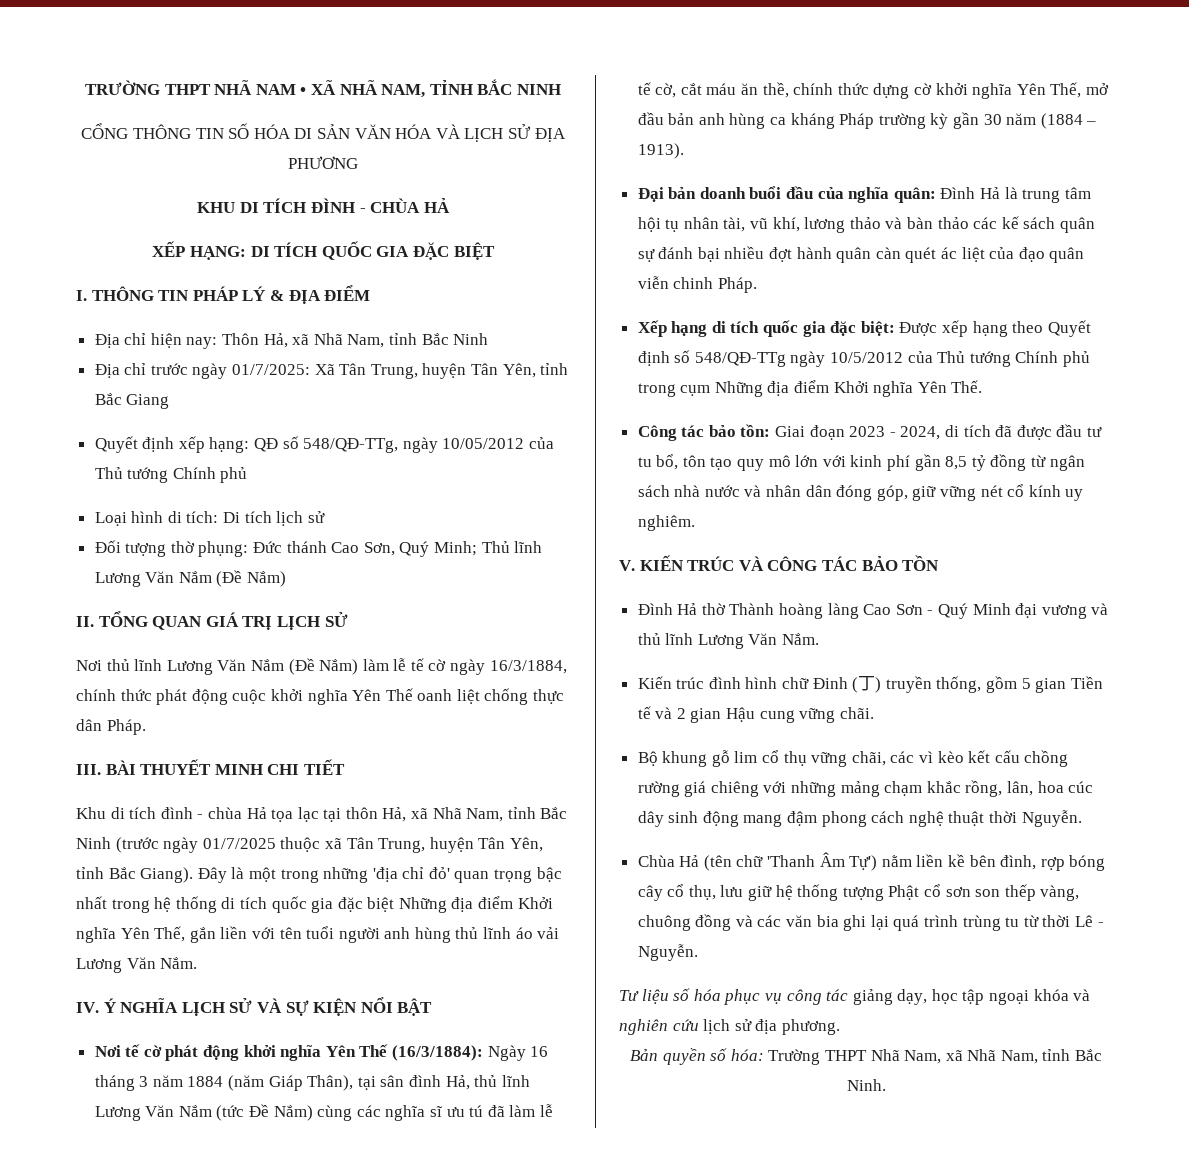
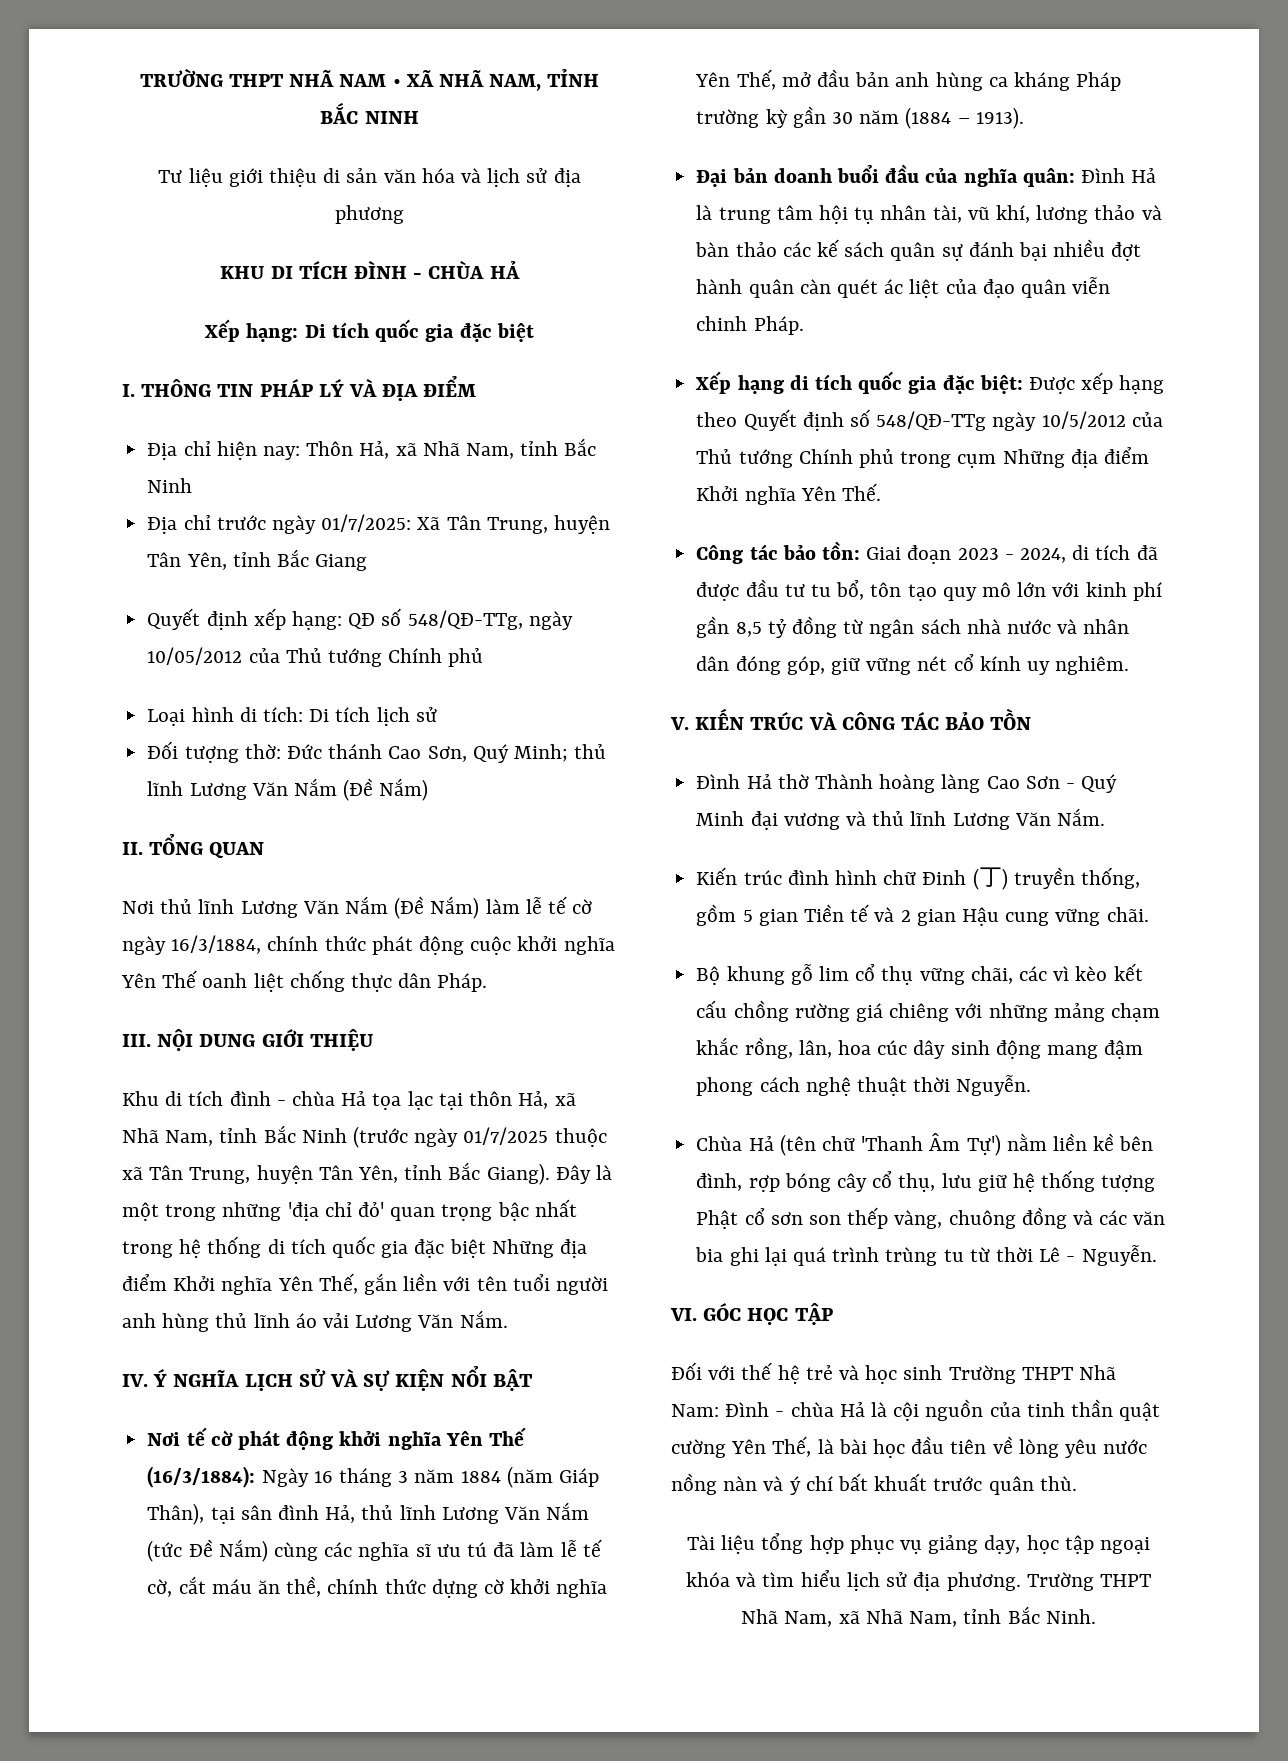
[81,123,566,142] [288,156,358,169] CỔNG THÔNG TIN SỐ HÓA DI SẢN VĂN HÓA VÀ LỊCH SỬ ĐỊA PHƯƠNG -> [158,168,581,187] [335,205,404,224] Tư liệu giới thiệu di sản văn hóa và lịch sử địa phương
[152,241,495,260] XẾP HẠNG: DI TÍCH QUỐC GIA ĐẶC BIỆT -> [204,319,534,342] Xếp hạng: Di tích quốc gia đặc biệt
[269,290,284,301] & -> [349,378,378,397] VÀ
[170,541,249,557] thờ phụng: -> [244,744,281,759] thờ:
[481,541,510,553] Thủ -> [574,744,607,759] thủ
[205,612,348,630] GIÁ TRỊ LỊCH SỬ -> (265, 850) none
[105,759,345,775] BÀI THUYẾT MINH CHI TIẾT -> [157,1029,373,1051] NỘI DUNG GIỚI THIỆU
[619,988,849,1005] Tư liệu số hóa phục vụ công tác -> [670,1303,833,1325] [671,1362,1117,1384] [671,1399,1161,1421] [671,1436,1148,1458] [671,1473,1077,1495] [686,1533,922,1554] VI. GÓC HỌC TẬP // Đối với thế hệ trẻ và học sinh Trường THPT Nhã Nam: Đình - chùa Hả là cội nguồn của tinh thần quật cường Yên Thế, là bài học đầu tiên về lòng yêu nước nồng nàn và ý chí bất khuất trước quân thù. // Tài liệu tổng hợp phục vụ
[619,1019,699,1035] nghiên cứu -> [762,1570,841,1587] tìm hiểu
[629,1048,764,1065] // Bản quyền số hóa: -> (1021, 1581) none

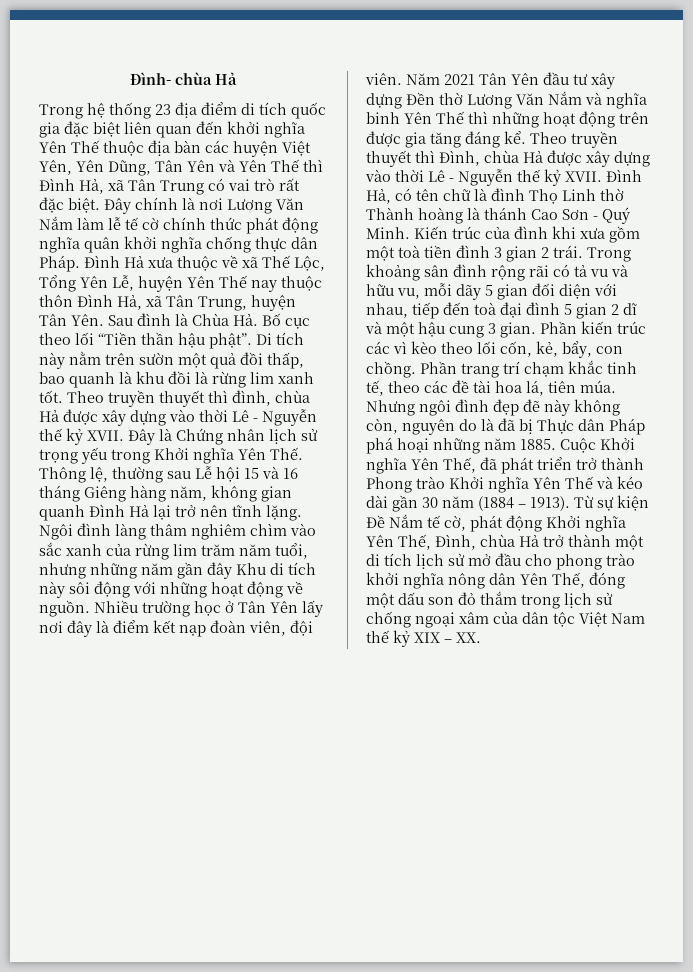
[139,68,600,91] [320,102,419,124] [158,168,581,187] [335,205,404,224] [220,260,520,279] [204,319,534,342] [122,375,477,401] [147,438,597,460] [147,478,193,493] [147,514,610,534] [147,549,368,571] [147,608,573,630] [147,647,484,667] [147,707,437,726] [147,741,607,763] [147,778,429,801] [122,833,265,859] [122,896,593,919] [122,935,615,955] [121,970,488,992] [122,1029,373,1051] [122,1091,576,1110] [122,1125,607,1148] [122,1162,613,1185] [122,1199,577,1221] [122,1236,262,1258] TRƯỜNG THPT NHÃ NAM • XÃ NHÃ NAM, TỈNH BẮC NINH // Tư liệu giới thiệu di sản văn hóa và lịch sử địa phương // KHU DI TÍCH ĐÌNH - CHÙA HẢ // Xếp hạng: Di tích quốc gia đặc biệt // I. THÔNG TIN PHÁP LÝ VÀ ĐỊA ĐIỂM // Địa chỉ hiện nay: Thôn Hả, xã Nhã Nam, tỉnh Bắc Ninh // Địa chỉ trước ngày 01/7/2025: Xã Tân Trung, huyện Tân Yên, tỉnh Bắc Giang // Quyết định xếp hạng: QĐ số 548/QĐ-TTg, ngày 10/05/2012 của Thủ tướng Chính phủ // Loại hình di tích: Di tích lịch sử // Đối tượng thờ: Đức thánh Cao Sơn, Quý Minh; thủ lĩnh Lương Văn Nắm (Đề Nắm) // II. TỔNG QUAN // Nơi thủ lĩnh Lương Văn Nắm (Đề Nắm) làm lễ tế cờ ngày 16/3/1884, chính thức phát động cuộc khởi nghĩa Yên Thế oanh liệt chống thực dân Pháp. // III. NỘI DUNG GIỚI THIỆU // Khu di tích đình - chùa Hả tọa lạc tại thôn Hả, xã Nhã Nam, tỉnh Bắc Ninh (trước ngày 01/7/2025 thuộc xã Tân Trung, huyện Tân Yên, tỉnh Bắc Giang). Đây là một trong những 'địa chỉ đỏ' quan trọng bậc nhất trong hệ thống -> [130,72,237,85] [39,101,237,119] Đình- chùa Hả // Trong hệ thống 23 địa điểm
[491,1239,588,1258] [122,1273,609,1295] [122,1310,508,1332] [122,1365,533,1391] [147,1427,526,1450] [147,1466,599,1488] [147,1502,590,1525] [147,1539,602,1562] [147,1576,608,1598] [695,69,1122,91] [696,109,788,128] Những địa điểm Khởi nghĩa Yên Thế, gắn liền với tên tuổi người anh hùng thủ lĩnh áo vải Lương Văn Nắm. // IV. Ý NGHĨA LỊCH SỬ VÀ SỰ KIỆN NỔI BẬT // Nơi tế cờ phát động khởi nghĩa Yên Thế (16/3/1884): Ngày 16 tháng 3 năm 1884 (năm Giáp Thân), tại sân đình Hả, thủ lĩnh Lương Văn Nắm (tức Đề Nắm) cùng các nghĩa sĩ ưu tú đã làm lễ tế cờ, cắt máu ăn thề, chính thức dựng cờ khởi nghĩa Yên Thế, mở đầu bản anh hùng ca kháng Pháp trường kỳ -> [124,121,305,138] [39,140,311,157] [39,159,323,176] [39,178,300,195] [39,197,304,214] [39,216,318,234] [39,236,318,253] [39,255,325,272] [39,274,322,292] [39,294,296,311] [39,313,310,329] [39,332,304,349] [39,351,304,369] [39,371,314,388] [39,390,310,407] [39,409,317,426] [39,428,318,445] [39,447,303,464] [39,466,298,483] [39,485,292,502] [39,504,302,521] [39,523,316,540] [39,542,308,560] [39,562,316,579] [39,581,303,598] [39,600,323,617] [39,619,313,637] [365,72,615,89] [366,91,647,109] [366,111,649,128] [366,130,618,148] [366,150,650,167] [365,169,642,186] [366,188,624,204] [366,207,630,224] [366,226,640,243] [366,245,631,262] [366,264,628,281] [366,283,617,300] [366,302,637,319] [365,321,646,338] [366,340,623,358] [366,360,637,378] [366,380,616,396] [366,399,620,416] [366,418,645,435] [366,437,635,454] [366,456,644,474] [366,476,643,493] [366,495,388,508] liên quan đến khởi nghĩa Yên Thế thuộc địa bàn các huyện Việt Yên, Yên Dũng, Tân Yên và Yên Thế thì Đình Hả, xã Tân Trung có vai trò rất đặc biệt. Đây chính là nơi Lương Văn Nắm làm lễ tế cờ chính thức phát động nghĩa quân khởi nghĩa chống thực dân Pháp. Đình Hả xưa thuộc về xã Thế Lộc, Tổng Yên Lễ, huyện Yên Thế nay thuộc thôn Đình Hả, xã Tân Trung, huyện Tân Yên. Sau đình là Chùa Hả. Bố cục theo lối “Tiền thần hậu phật”. Di tích này nằm trên sườn một quả đồi thấp, bao quanh là khu đồi là rừng lim xanh tốt. Theo truyền thuyết thì đình, chùa Hả được xây dựng vào thời Lê - Nguyễn thế kỷ XVII. Đây là Chứng nhân lịch sử trọng yếu trong Khởi nghĩa Yên Thế. Thông lệ, thường sau Lễ hội 15 và 16 tháng Giêng hàng năm, không gian quanh Đình Hả lại trở nên tĩnh lặng. Ngôi đình làng thâm nghiêm chìm vào sắc xanh của rừng lim trăm năm tuổi, nhưng những năm gần đây Khu di tích này sôi động với những hoạt động về nguồn. Nhiều trường học ở Tân Yên lấy nơi đây là điểm kết nạp đoàn viên, đội viên. Năm 2021 Tân Yên đầu tư xây dựng Đền thờ Lương Văn Nắm và nghĩa binh Yên Thế thì những hoạt động trên được gia tăng đáng kể. Theo truyền thuyết thì Đình, chùa Hả được xây dựng vào thời Lê - Nguyễn thế kỷ XVII. Đình Hả, có tên chữ là đình Thọ Linh thờ Thành hoàng là thánh Cao Sơn - Quý Minh. Kiến trúc của đình khi xưa gồm một toà tiền đình 3 gian 2 trái. Trong khoảng sân đình rộng rãi có tả vu và hữu vu, mỗi dãy 5 gian đối diện với nhau, tiếp đến toà đại đình 5 gian 2 dĩ và một hậu cung 3 gian. Phần kiến trúc các vì kèo theo lối cốn, kẻ, bẩy, con chồng. Phần trang trí chạm khắc tinh tế, theo các đề tài hoa lá, tiên múa. Nhưng ngôi đình đẹp đẽ này không còn, nguyên do là đã bị Thực dân Pháp phá hoại những năm 1885. Cuộc Khởi nghĩa Yên Thế, đã phát triển trở thành Phong trào Khởi nghĩa Yên Thế và kéo dài
[696,164,1157,187] [696,205,1162,224] [695,239,1142,261] [696,277,1111,298] [696,316,804,335] [695,371,1165,394] [696,409,1163,431] [696,447,1149,468] [696,483,881,505] [696,541,1158,564] [696,579,1162,601] [696,616,1130,638] [696,654,1130,675] [670,708,1032,730] [696,774,1118,793] [696,808,1105,830] [696,867,1140,890] [696,904,1149,926] [696,963,1143,985] [696,1000,1160,1022] [696,1037,1144,1059] [696,1075,1032,1096] [696,1133,1154,1156] [696,1170,1156,1192] [696,1207,1166,1229] [695,1245,1157,1266] [670,1303,833,1325] [671,1362,1117,1384] [671,1399,1161,1421] [671,1436,1148,1458] [671,1473,1077,1495] [686,1533,1151,1554] [686,1570,1151,1591] [741,1606,1096,1627] // Đại bản doanh buổi đầu của nghĩa quân: Đình Hả là trung tâm hội tụ nhân tài, vũ khí, lương thảo và bàn thảo các kế sách quân sự đánh bại nhiều đợt hành quân càn quét ác liệt của đạo quân viễn chinh Pháp. // Xếp hạng di tích quốc gia đặc biệt: Được xếp hạng theo Quyết định số 548/QĐ-TTg ngày 10/5/2012 của Thủ tướng Chính phủ trong cụm Những địa điểm Khởi nghĩa Yên Thế. // Công tác bảo tồn: Giai đoạn 2023 - 2024, di tích đã được đầu tư tu bổ, tôn tạo quy mô lớn với kinh phí gần 8,5 tỷ đồng từ ngân sách nhà nước và nhân dân đóng góp, giữ vững nét cổ kính uy nghiêm. // V. KIẾN TRÚC VÀ CÔNG TÁC BẢO TỒN // Đình Hả thờ Thành hoàng làng Cao Sơn - Quý Minh đại vương và thủ lĩnh Lương Văn Nắm. // Kiến trúc đình hình chữ Đinh (丁) truyền thống, gồm 5 gian Tiền tế và 2 gian Hậu cung vững chãi. // Bộ khung gỗ lim cổ thụ vững chãi, các vì kèo kết cấu chồng rường giá chiêng với những mảng chạm khắc rồng, lân, hoa cúc dây sinh động mang đậm phong cách nghệ thuật thời Nguyễn. // Chùa Hả (tên chữ 'Thanh Âm Tự') nằm liền kề bên đình, rợp bóng cây cổ thụ, lưu giữ hệ thống tượng Phật cổ sơn son thếp vàng, chuông đồng và các văn bia ghi lại quá trình trùng tu từ thời Lê - Nguyễn. // VI. GÓC HỌC TẬP // Đối với thế hệ trẻ và học sinh Trường THPT Nhã Nam: Đình - chùa Hả là cội nguồn của tinh thần quật cường Yên Thế, là bài học đầu tiên về lòng yêu nước nồng nàn và ý chí bất khuất trước quân thù. // Tài liệu tổng hợp phục vụ giảng dạy, học tập ngoại khóa và tìm hiểu lịch sử địa phương. Trường THPT Nhã Nam, xã Nhã Nam, tỉnh Bắc Ninh. -> [574,495,649,511] [366,514,626,532] [366,534,644,550] [366,553,635,570] [366,572,625,589] [366,591,613,609] [366,611,645,628] [366,630,481,647] Từ sự kiện Đề Nắm tế cờ, phát động Khởi nghĩa Yên Thế, Đình, chùa Hả trở thành một di tích lịch sử mở đầu cho phong trào khởi nghĩa nông dân Yên Thế, đóng một dấu son đỏ thắm trong lịch sử chống ngoại xâm của dân tộc Việt Nam thế kỷ XIX – XX.

